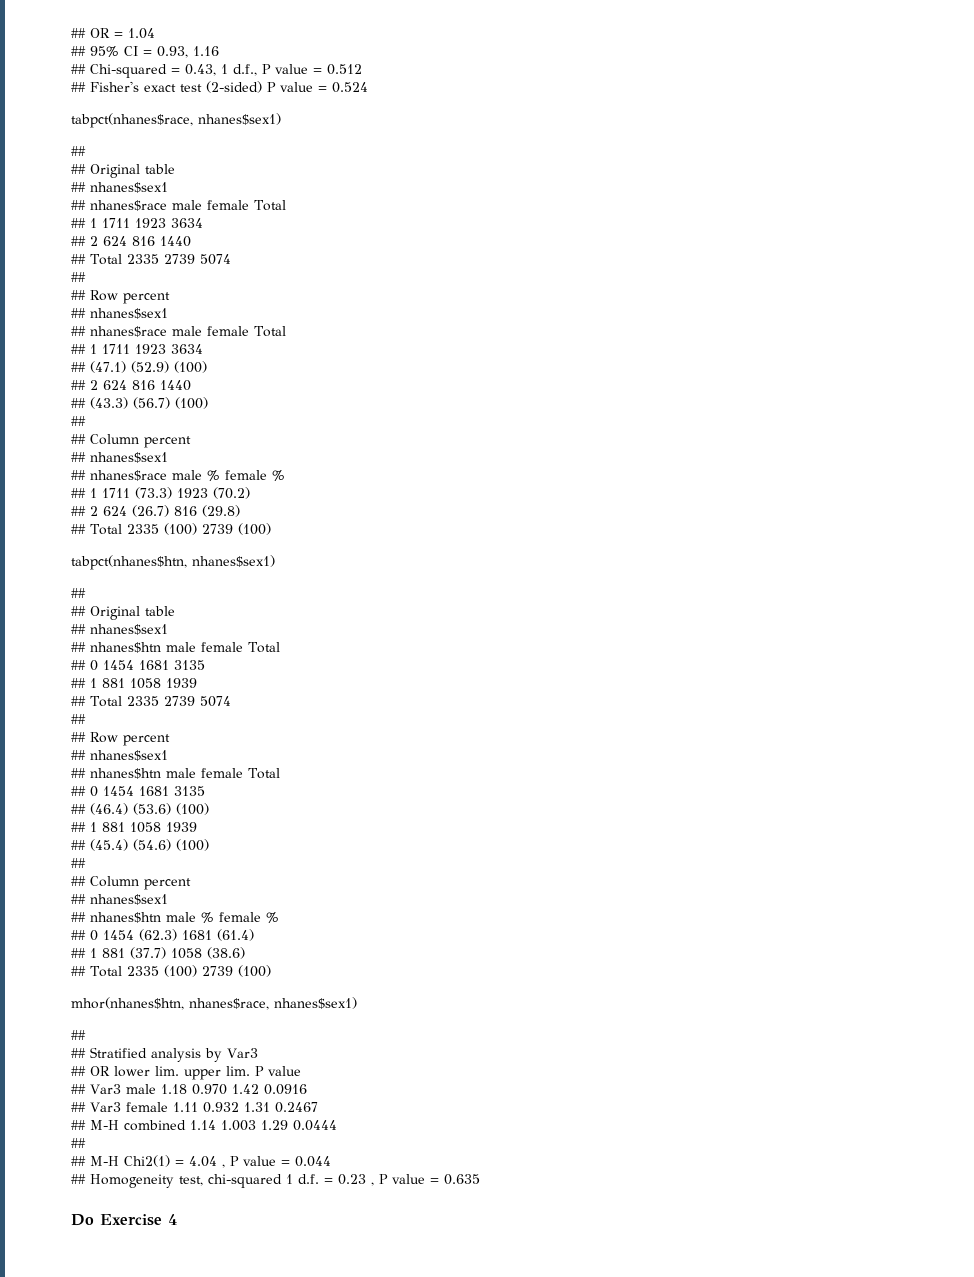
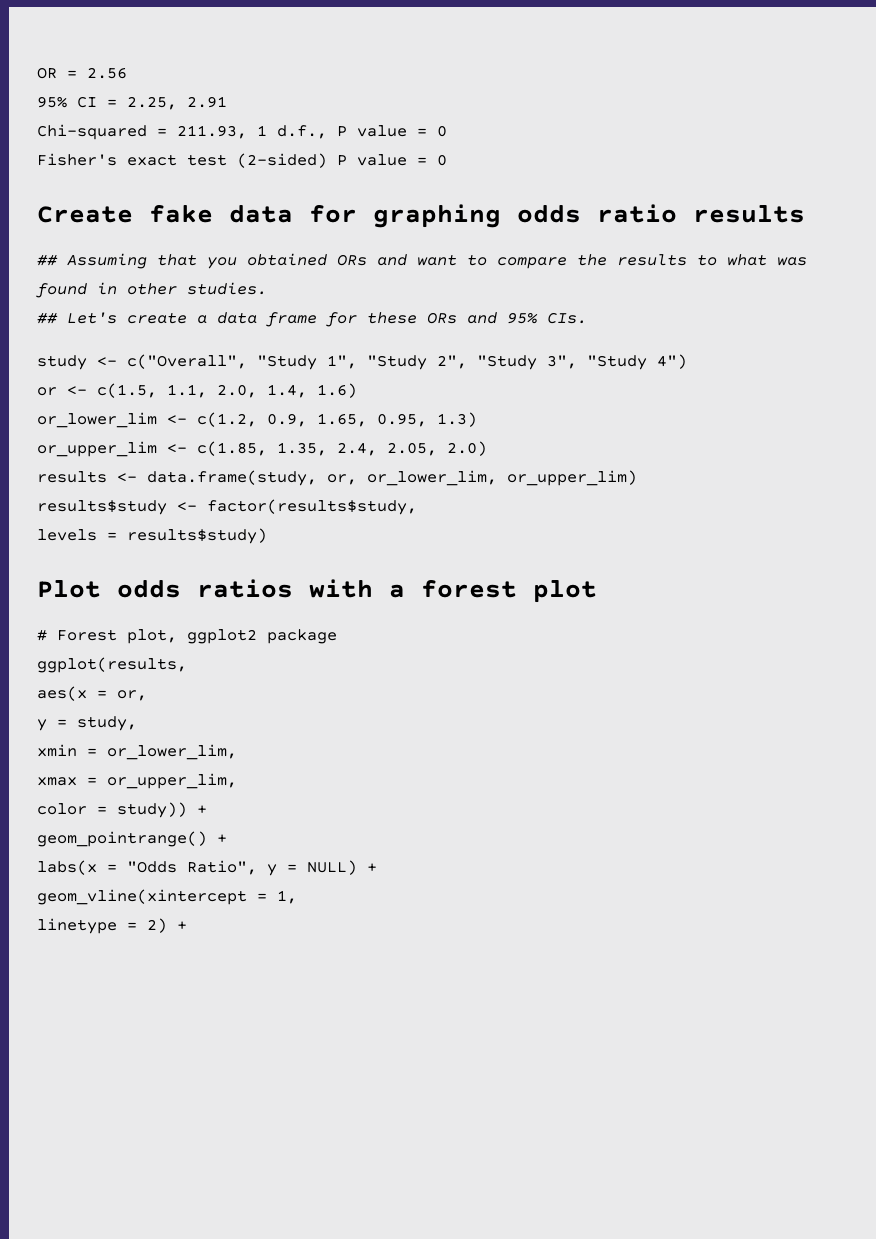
[71,28,86,38] ## -> (37, 73) none
[128,28,155,39] [71,46,86,56] 1.04 // ## -> [87,67,127,79] 2.56 //
[157,46,219,58] [71,64,86,74] 0.93, 1.16 // ## -> [127,96,227,110] 2.25, 2.91 //
[185,64,216,76] 0.43, -> [177,125,247,139] 211.93,
[327,64,362,75] [71,82,86,92] 0.512 // ## -> [437,125,447,137] 0 //
[332,82,368,93] [71,113,281,128] [71,146,86,156] [71,164,175,178] [71,182,168,193] [71,200,286,211] [71,218,203,228] [71,236,191,247] [71,254,231,265] [71,272,86,282] [71,290,170,304] [71,308,168,319] [71,326,286,337] [71,344,203,354] [71,361,207,373] [71,380,191,391] [71,397,208,409] [71,416,86,426] [71,434,191,448] [71,452,168,463] [71,470,285,481] [71,487,250,499] [71,505,240,517] [71,523,271,535] [71,555,275,570] [71,588,86,598] [71,606,175,620] [71,624,168,635] [71,642,280,653] [71,660,205,671] [71,678,197,689] [71,696,231,707] [71,714,86,724] [71,732,170,746] [71,750,168,761] [71,768,280,779] [71,786,205,797] [71,803,209,815] [71,822,197,833] [71,839,209,851] [71,858,86,868] [71,876,191,890] [71,894,168,905] [71,912,279,923] [71,929,254,941] [71,947,245,959] [71,965,271,977] [71,997,357,1010] [71,1030,86,1040] [71,1047,258,1062] [71,1066,301,1080] [71,1084,307,1095] [71,1102,318,1113] [71,1120,337,1131] [71,1138,86,1148] [71,1155,331,1168] [71,1174,480,1188] [71,1214,177,1226] 0.524 // tabpct(nhanes$race, nhanes$sex1) // ## // ## Original table // ## nhanes$sex1 // ## nhanes$race male female Total // ## 1 1711 1923 3634 // ## 2 624 816 1440 // ## Total 2335 2739 5074 // ## // ## Row percent // ## nhanes$sex1 // ## nhanes$race male female Total // ## 1 1711 1923 3634 // ## (47.1) (52.9) (100) // ## 2 624 816 1440 // ## (43.3) (56.7) (100) // ## // ## Column percent // ## nhanes$sex1 // ## nhanes$race male % female % // ## 1 1711 (73.3) 1923 (70.2) // ## 2 624 (26.7) 816 (29.8) // ## Total 2335 (100) 2739 (100) // tabpct(nhanes$htn, nhanes$sex1) // ## // ## Original table // ## nhanes$sex1 // ## nhanes$htn male female Total // ## 0 1454 1681 3135 // ## 1 881 1058 1939 // ## Total 2335 2739 5074 // ## // ## Row percent // ## nhanes$sex1 // ## nhanes$htn male female Total // ## 0 1454 1681 3135 // ## (46.4) (53.6) (100) // ## 1 881 1058 1939 // ## (45.4) (54.6) (100) // ## // ## Column percent // ## nhanes$sex1 // ## nhanes$htn male % female % // ## 0 1454 (62.3) 1681 (61.4) // ## 1 881 (37.7) 1058 (38.6) // ## Total 2335 (100) 2739 (100) // mhor(nhanes$htn, nhanes$race, nhanes$sex1) // ## // ## Stratified analysis by Var3 // ## OR lower lim. upper lim. P value // ## Var3 male 1.18 0.970 1.42 0.0916 // ## Var3 female 1.11 0.932 1.31 0.2467 // ## M-H combined 1.14 1.003 1.29 0.0444 // ## // ## M-H Chi2(1) = 4.04 , P value = 0.044 // ## Homogeneity test, chi-squared 1 d.f. = 0.23 , P value = 0.635 // Do Exercise 4 -> [437,154,447,166] [37,204,805,228] [37,253,807,269] [36,282,267,298] [37,312,587,327] [37,354,687,370] [37,383,357,398] [37,412,477,428] [37,441,487,457] [37,470,637,486] [37,499,417,515] [37,528,267,544] [37,579,597,603] [37,629,337,644] [37,657,187,673] [37,686,147,701] [37,716,137,731] [37,744,237,760] [37,773,237,789] [37,802,207,818] [37,831,227,847] [37,860,377,876] [37,889,297,905] [37,918,187,934] 0 // Create fake data for graphing odds ratio results // ## Assuming that you obtained ORs and want to compare the results to what was found in other studies. // ## Let's create a data frame for these ORs and 95% CIs. // study <- c("Overall", "Study 1", "Study 2", "Study 3", "Study 4") // or <- c(1.5, 1.1, 2.0, 1.4, 1.6) // or_lower_lim <- c(1.2, 0.9, 1.65, 0.95, 1.3) // or_upper_lim <- c(1.85, 1.35, 2.4, 2.05, 2.0) // results <- data.frame(study, or, or_lower_lim, or_upper_lim) // results$study <- factor(results$study, // levels = results$study) // Plot odds ratios with a forest plot // # Forest plot, ggplot2 package // ggplot(results, // aes(x = or, // y = study, // xmin = or_lower_lim, // xmax = or_upper_lim, // color = study)) + // geom_pointrange() + // labs(x = "Odds Ratio", y = NULL) + // geom_vline(xintercept = 1, // linetype = 2) +

